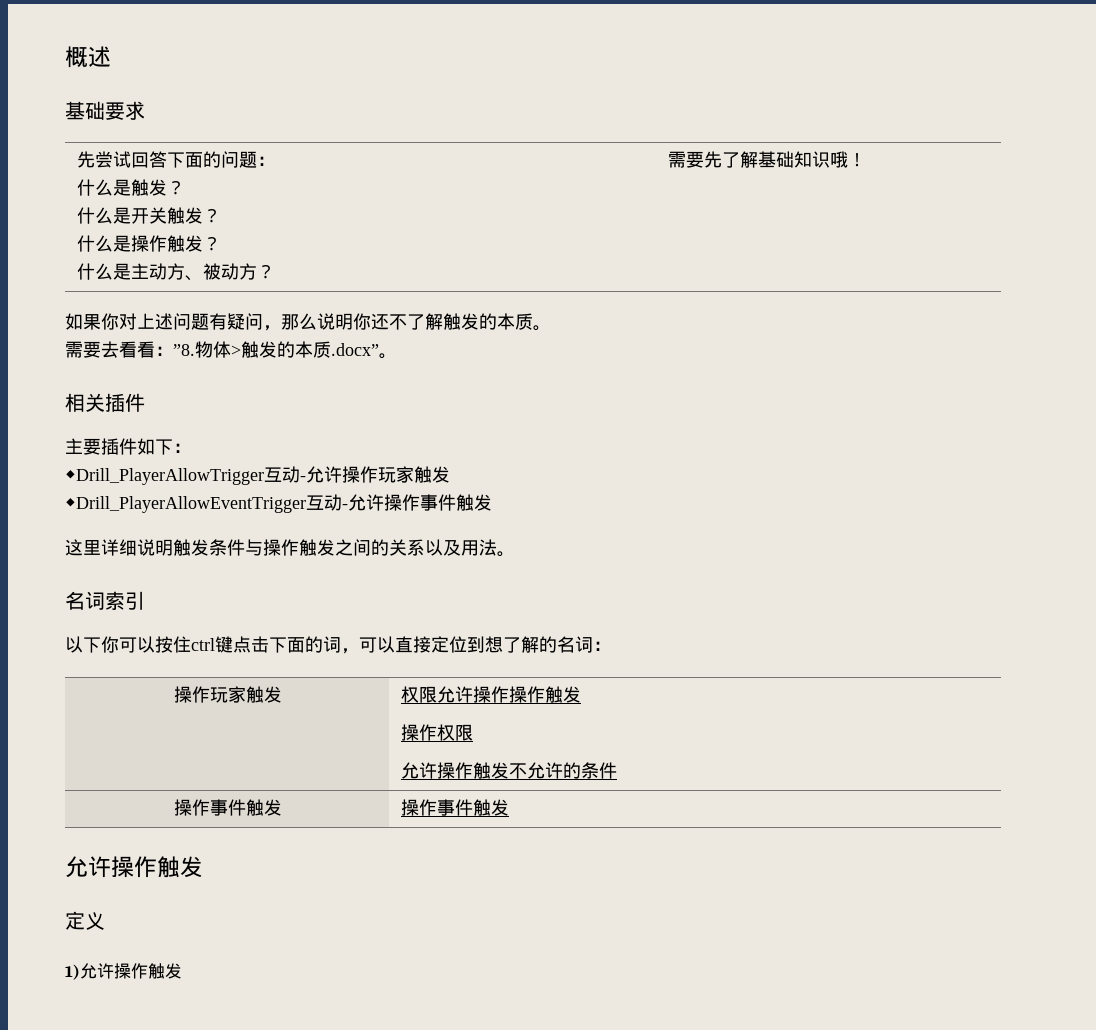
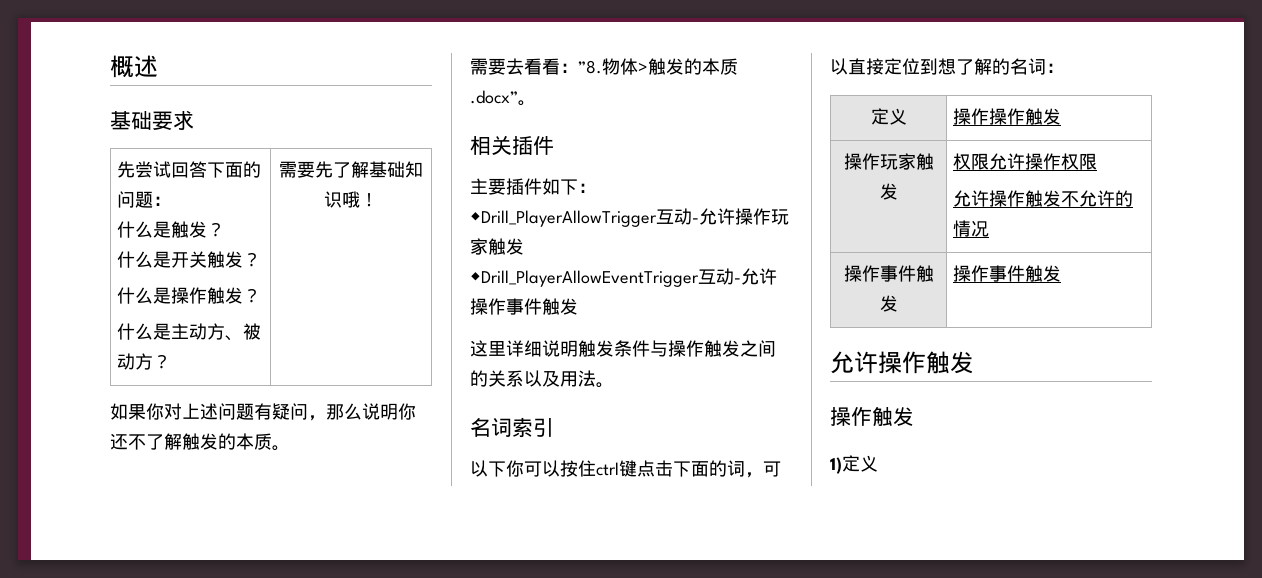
(611, 646) none -> [870,108,907,125] [953,108,1062,125] // 定义 | 操作操作触发
[509,686,582,703] [401,724,438,741] 操作触发 // 操作 -> (1062, 161) none
[581,762,618,779] 条件 -> [953,220,990,237] 情况
[65,911,105,930] [65,963,182,980] 定义 // 1)允许操作触发 -> [830,406,914,427] [830,455,878,474] 操作触发 // 1)定义

